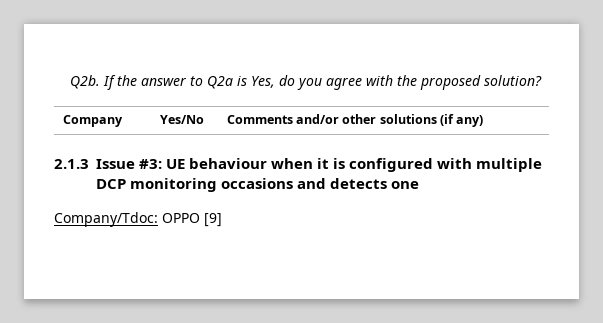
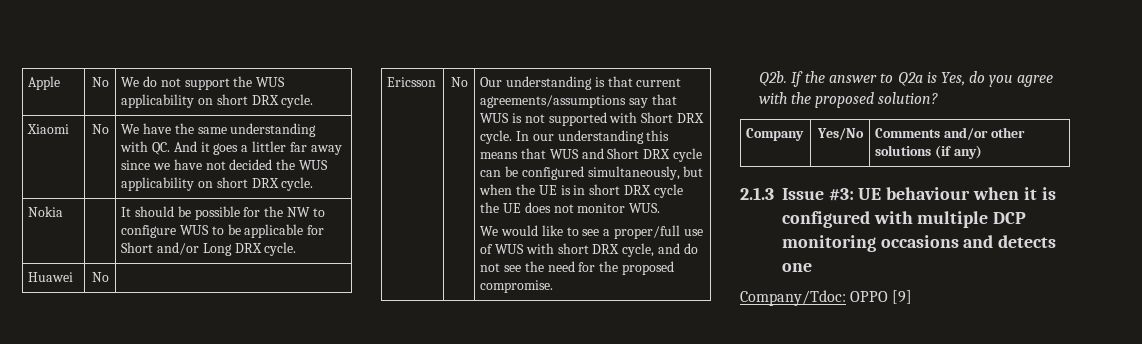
(70, 82) none -> [28,76,61,90] [91,77,109,87] [121,76,286,90] [121,94,314,108] [27,124,70,134] [91,124,109,134] [121,123,317,137] [120,141,342,155] [121,159,328,170] [121,177,314,191] [28,206,64,217] [121,206,325,220] [121,224,325,238] [121,242,297,256] [28,272,74,282] [91,272,109,282] [387,77,437,87] [450,77,468,87] [480,76,682,90] [480,94,677,108] [480,112,704,126] [480,130,670,144] [480,148,702,162] [480,166,704,180] [479,184,683,198] [480,202,661,213] [480,225,703,239] [480,243,698,257] [480,261,674,275] [480,280,554,293] Apple | No | We do not support the WUS applicability on short DRX cycle. // Xiaomi | No | We have the same understanding with QC. And it goes a littler far away since we have not decided the WUS applicability on short DRX cycle. // Nokia | | It should be possible for the NW to configure WUS to be applicable for Short and/or Long DRX cycle. // Huawei | No | // Ericsson | No | Our understanding is that current agreements/assumptions say that WUS is not supported with Short DRX cycle. In our understanding this means that WUS and Short DRX cycle can be configured simultaneously, but when the UE is in short DRX cycle the UE does not monitor WUS. // We would like to see a proper/full use of WUS with short DRX cycle, and do not see the need for the proposed compromise. //

